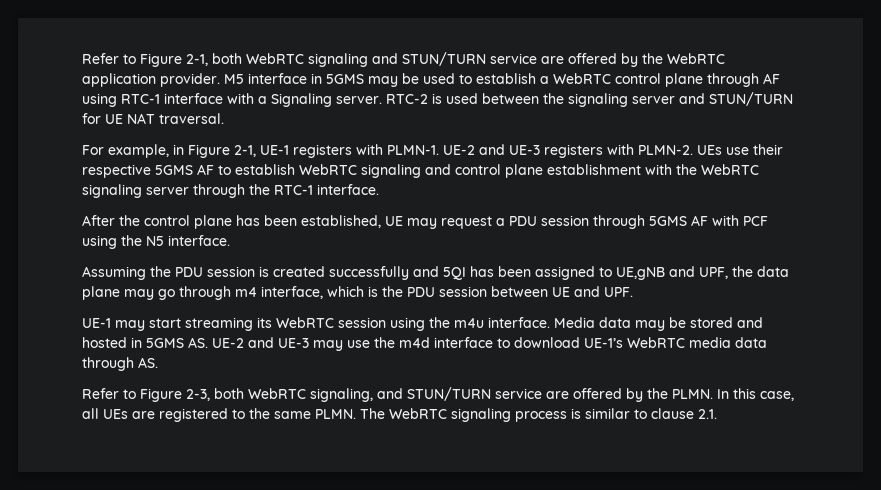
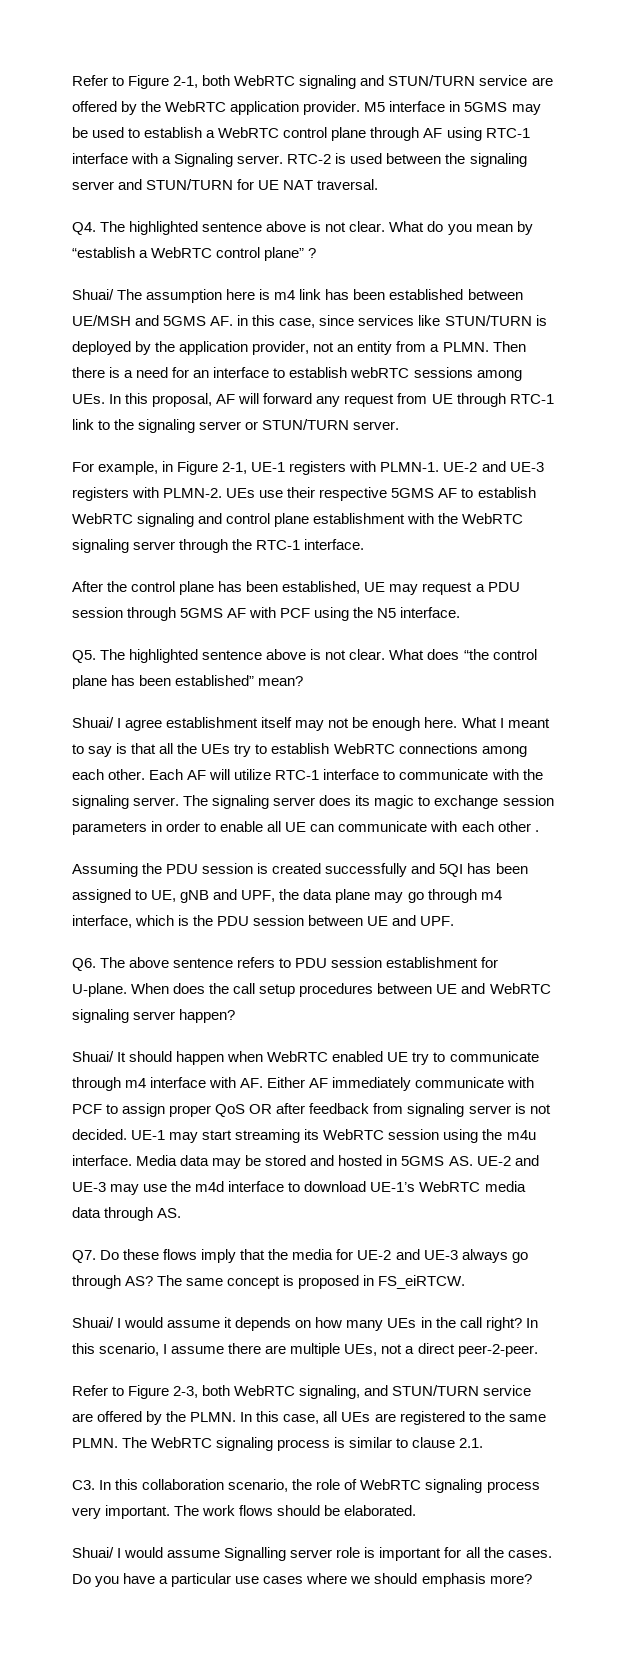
(224, 118) none -> [72,221,533,235] [72,247,317,261] [72,289,523,303] [72,315,547,328] [72,341,526,355] [72,367,522,381] [72,393,554,407] [72,419,400,433] // Q4. The highlighted sentence above is not clear. What do you mean by “establish a WebRTC control plane” ? // Shuai/ The assumption here is m4 link has been established between UE/MSH and 5GMS AF. in this case, since services like STUN/TURN is deployed by the application provider, not an entity from a PLMN. Then there is a need for an interface to establish webRTC sessions among UEs. In this proposal, AF will forward any request from UE through RTC-1 link to the signaling server or STUN/TURN server.
(230, 240) none -> [72,649,537,663] [72,675,304,689] [72,717,550,731] [72,743,527,757] [72,769,543,780] [72,795,554,809] [72,821,539,835] // Q5. The highlighted sentence above is not clear. What does “the control plane has been established” mean? // Shuai/ I agree establishment itself may not be enough here. What I meant to say is that all the UEs try to establish WebRTC connections among each other. Each AF will utilize RTC-1 interface to communicate with the signaling server. The signaling server does its magic to exchange session parameters in order to enable all UE can communicate with each other .
[616,267,665,280] UE,gNB -> [151,890,210,903] UE, gNB
(633, 292) none -> [72,957,499,971] [72,983,551,997] [72,1009,236,1023] [72,1051,539,1065] [72,1077,535,1091] [72,1103,551,1117] [72,1129,127,1140] Q6. The above sentence refers to PDU session establishment for U-plane. When does the call setup procedures between UE and WebRTC signaling server happen? // Shuai/ It should happen when WebRTC enabled UE try to communicate through m4 interface with AF. Either AF immediately communicate with PCF to assign proper QoS OR after feedback from signaling server is not decided.
(158, 362) none -> [72,1249,528,1263] [72,1275,466,1289] [72,1317,538,1331] [72,1343,538,1357] // Q7. Do these flows imply that the media for UE-2 and UE-3 always go through AS? The same concept is proposed in FS_eiRTCW. // Shuai/ I would assume it depends on how many UEs in the call right? In this scenario, I assume there are multiple UEs, not a direct peer-2-peer.
(717, 414) none -> [72,1479,540,1493] [72,1505,417,1519] [72,1547,552,1561] [72,1573,532,1587] // C3. In this collaboration scenario, the role of WebRTC signaling process very important. The work flows should be elaborated. // Shuai/ I would assume Signalling server role is important for all the cases. Do you have a particular use cases where we should emphasis more?

